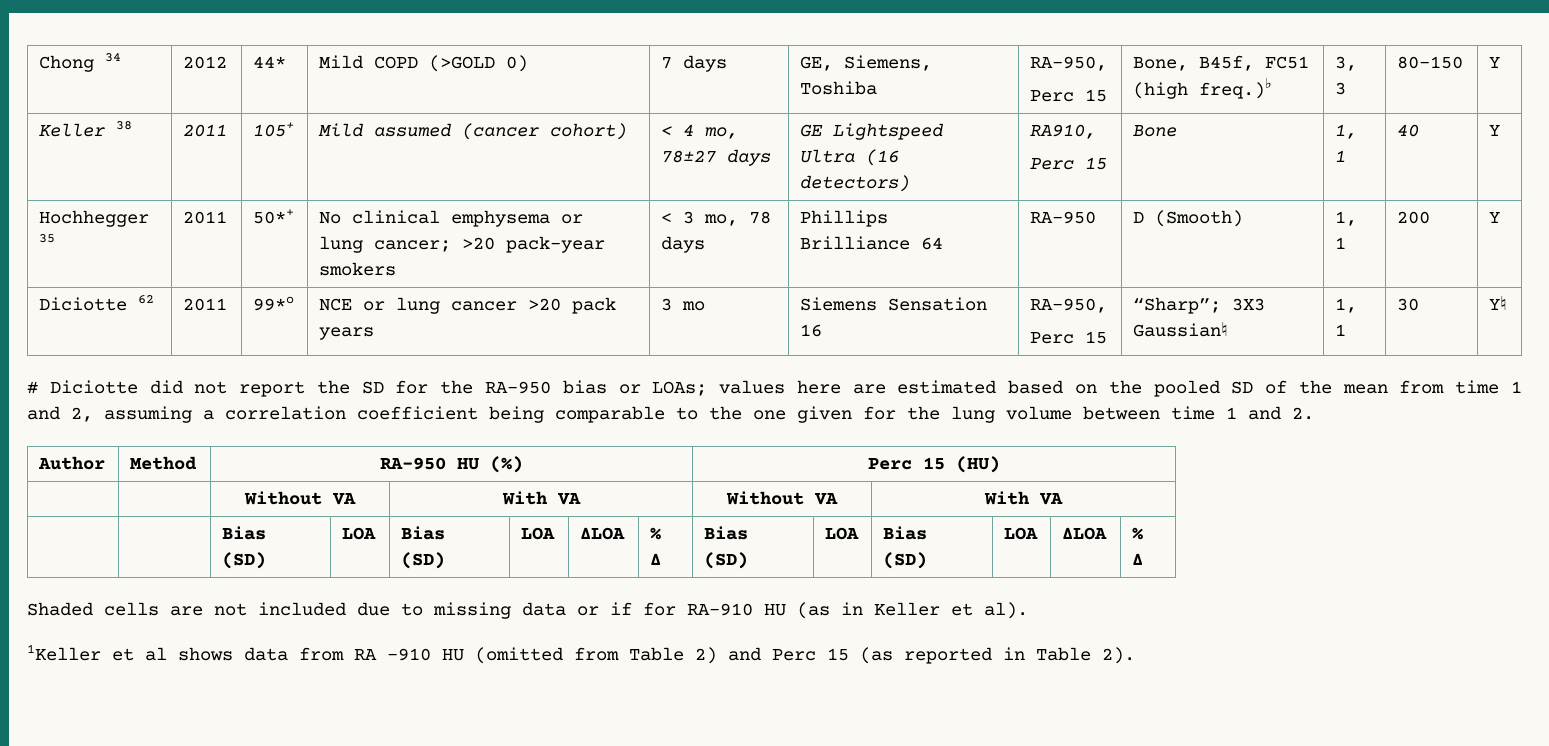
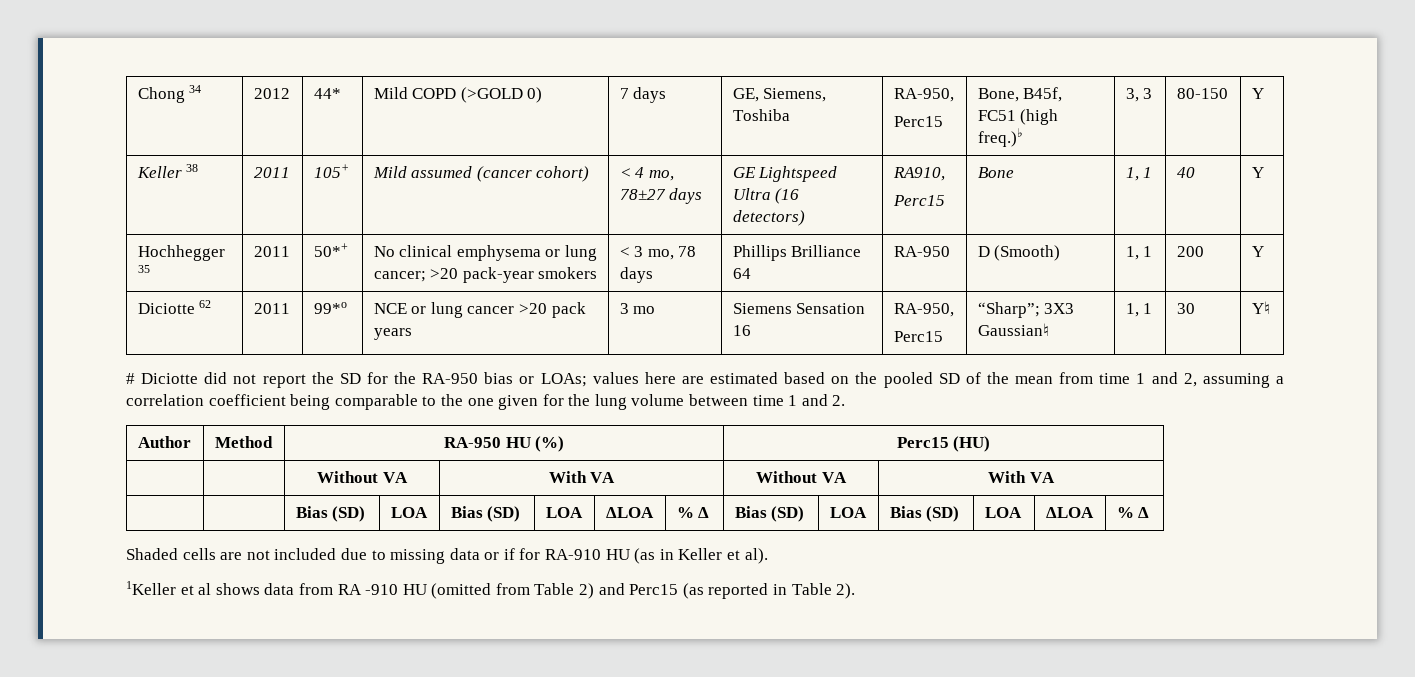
[1030,89,1108,102] Perc 15 -> [893,116,943,127] Perc15
[1030,157,1108,170] Perc 15 -> [892,195,945,206] Perc15
[1030,331,1108,344] Perc 15 -> [893,331,943,342] Perc15
[868,457,946,470] Perc 15 -> [896,437,949,448] Perc15
[772,648,849,661] Perc 15 -> [629,584,679,595] Perc15

